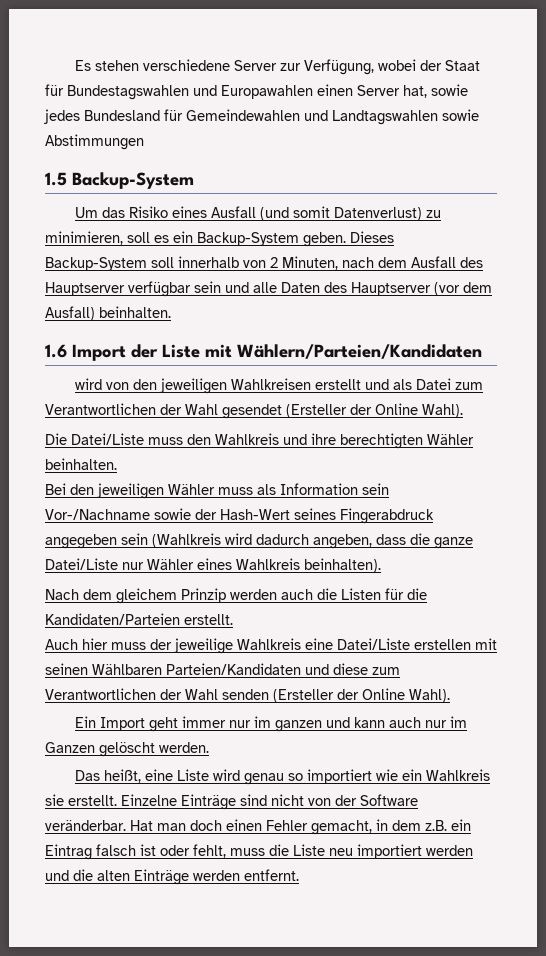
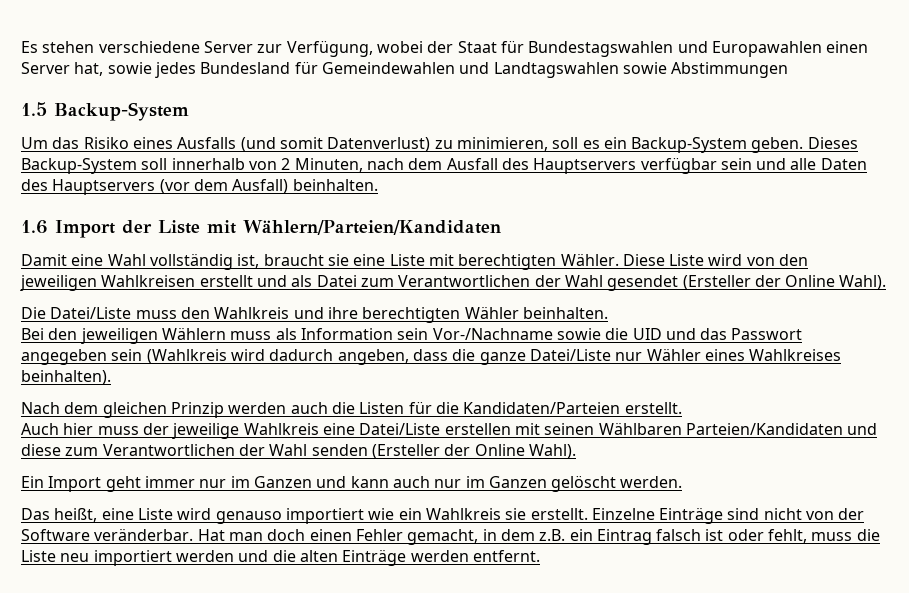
[210,206,256,218] Ausfall -> [177,137,237,149] Ausfalls
[45,282,125,296] Hauptserver -> [533,158,637,174] Hauptservers
[351,282,431,296] Hauptserver -> [52,179,156,195] Hauptservers
(482, 351) none -> [21,253,705,270] Damit eine Wahl vollständig ist, braucht sie eine Liste mit berechtigten Wähler. Diese Liste
[168,484,215,495] Wähler -> [161,327,226,340] Wählern
[195,508,434,524] der Hash-Wert seines Fingerabdruck -> [605,328,803,340] die UID und das Passwort
[236,558,300,570] Wahlkreis -> [749,349,842,361] Wahlkreises
[116,588,177,604] gleichem -> [102,402,167,418] gleichen
[274,720,322,732] ganzen -> [253,476,312,488] Ganzen
[243,773,303,785] genau so -> [215,511,282,524] genauso

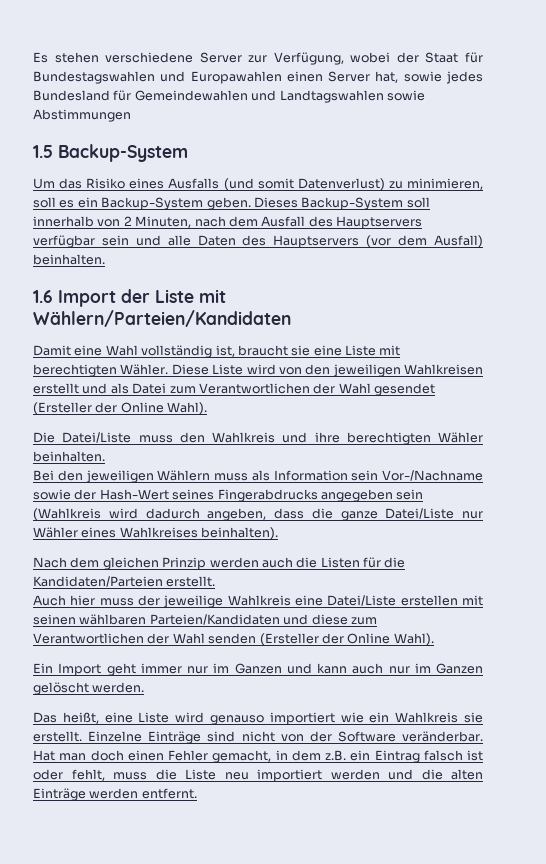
[605,328,803,340] die UID und das Passwort -> [74,489,318,502] der Hash-Wert seines Fingerabdrucks
[598,422,682,435] Wählbaren -> [79,614,147,625] wählbaren

